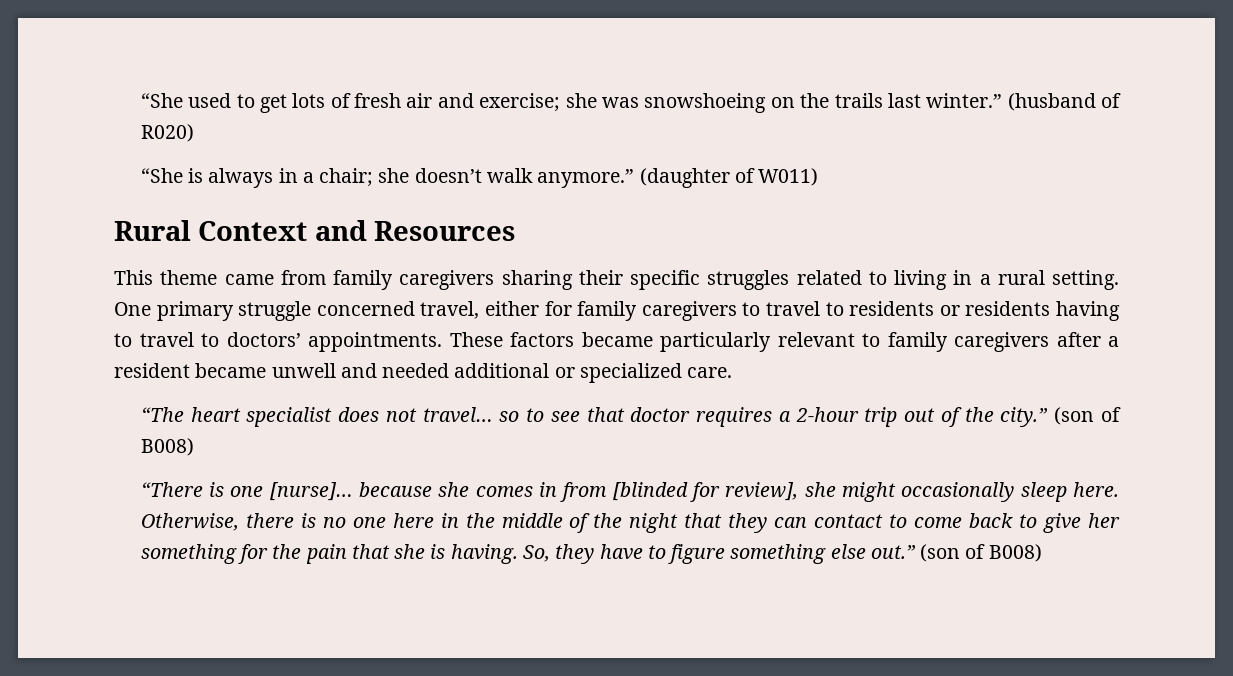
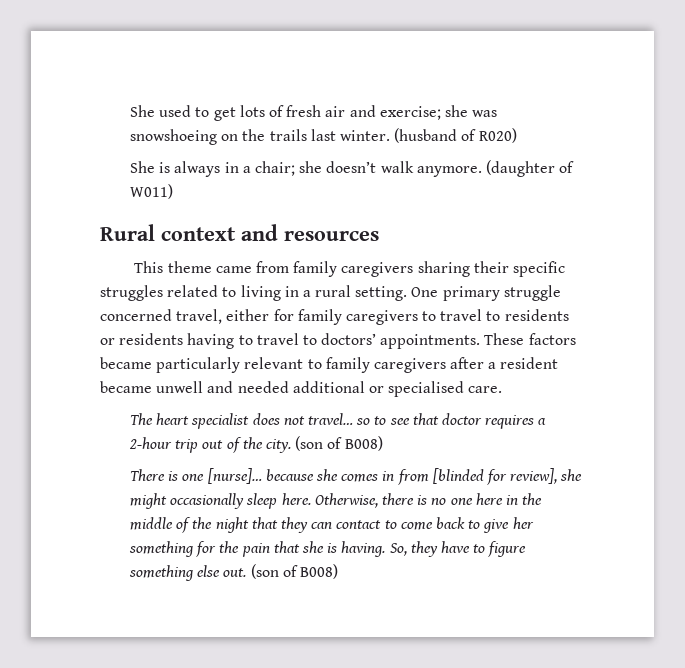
[140,93,183,108] “She -> [130,105,156,117] She
[926,93,1003,108] winter.” -> [340,130,391,141] winter.
[140,168,183,183] “She -> [130,161,156,173] She
[537,169,635,188] anymore.” -> [416,166,482,177] anymore.
[198,220,516,241] Context and Resources -> [161,224,379,241] context and resources
[579,363,682,383] specialized -> [388,381,465,397] specialised
[140,407,184,422] “The -> [130,413,154,425] The
[1000,407,1049,427] city.” -> [266,439,292,453] city.
[140,482,203,497] “There -> [130,469,166,481] There
[870,545,916,559] out.” -> [223,568,247,577] out.

